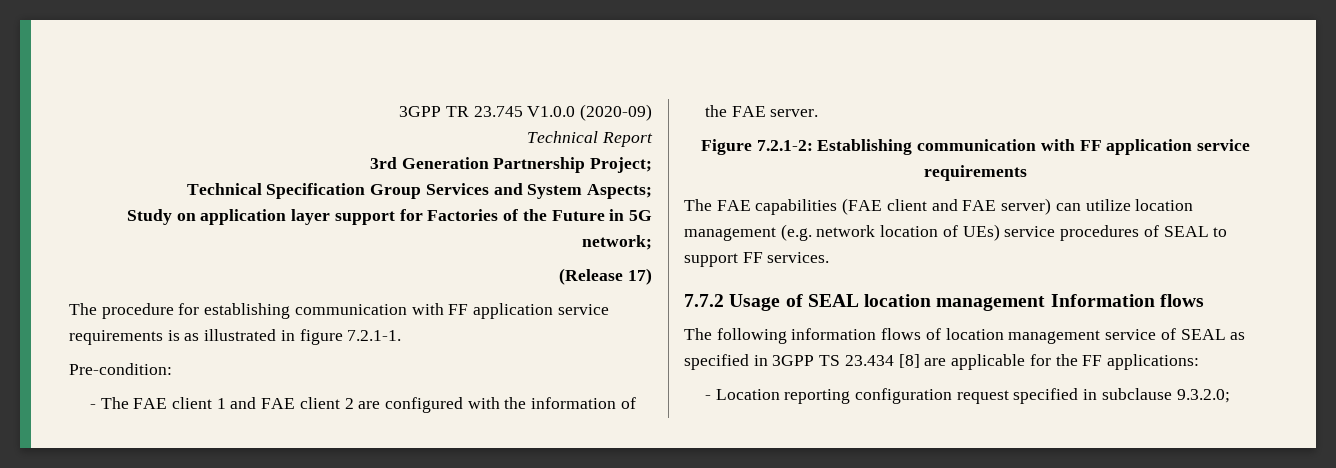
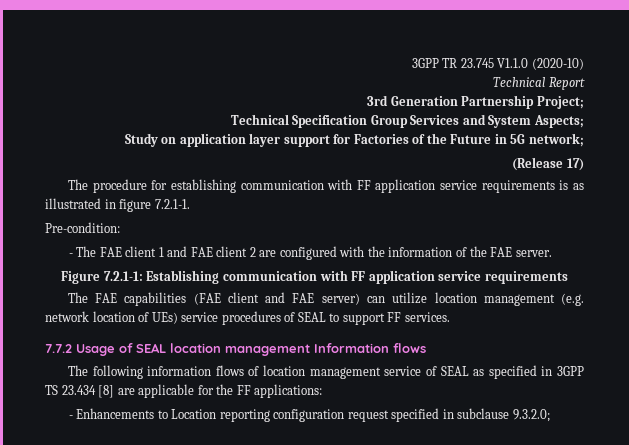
[527,104,653,121] V1.0.0 (2020-09) -> [497,58,584,70] V1.1.0 (2020-10)
[756,140,813,151] 7.2.1-2: -> [103,271,143,281] 7.2.1-1:
(711, 397) none -> [76,408,168,419] Enhancements to

